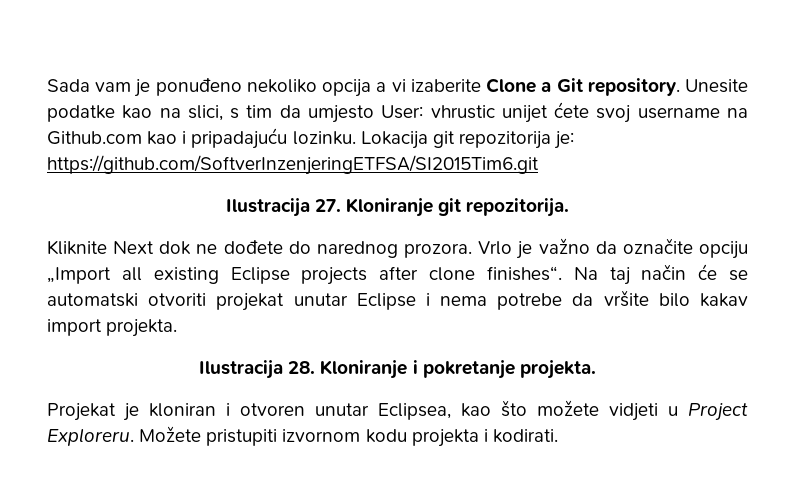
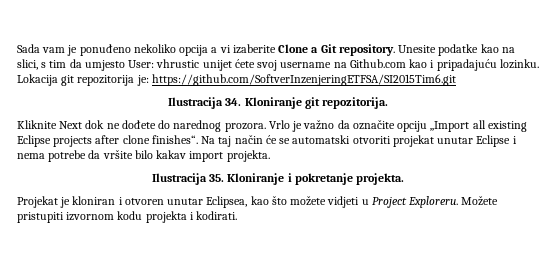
[314,199,341,212] 27. -> [225,98,242,106] 34.
[288,361,316,374] 28. -> [209,174,225,182] 35.

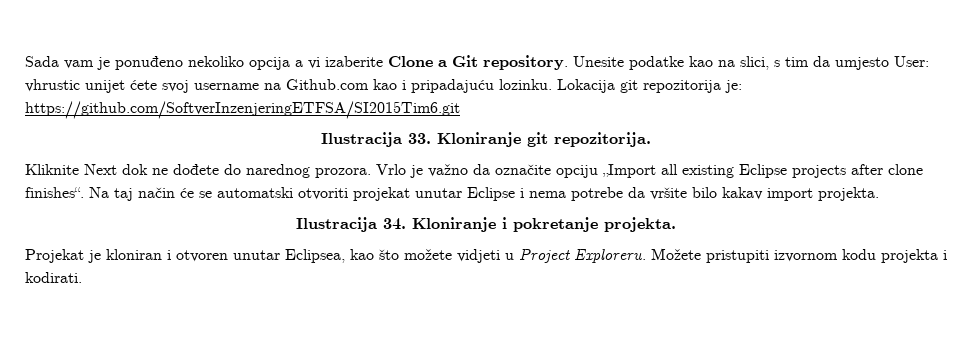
[225,98,242,106] 34. -> [408,133,431,144] 33.
[209,174,225,182] 35. -> [383,218,406,230] 34.

